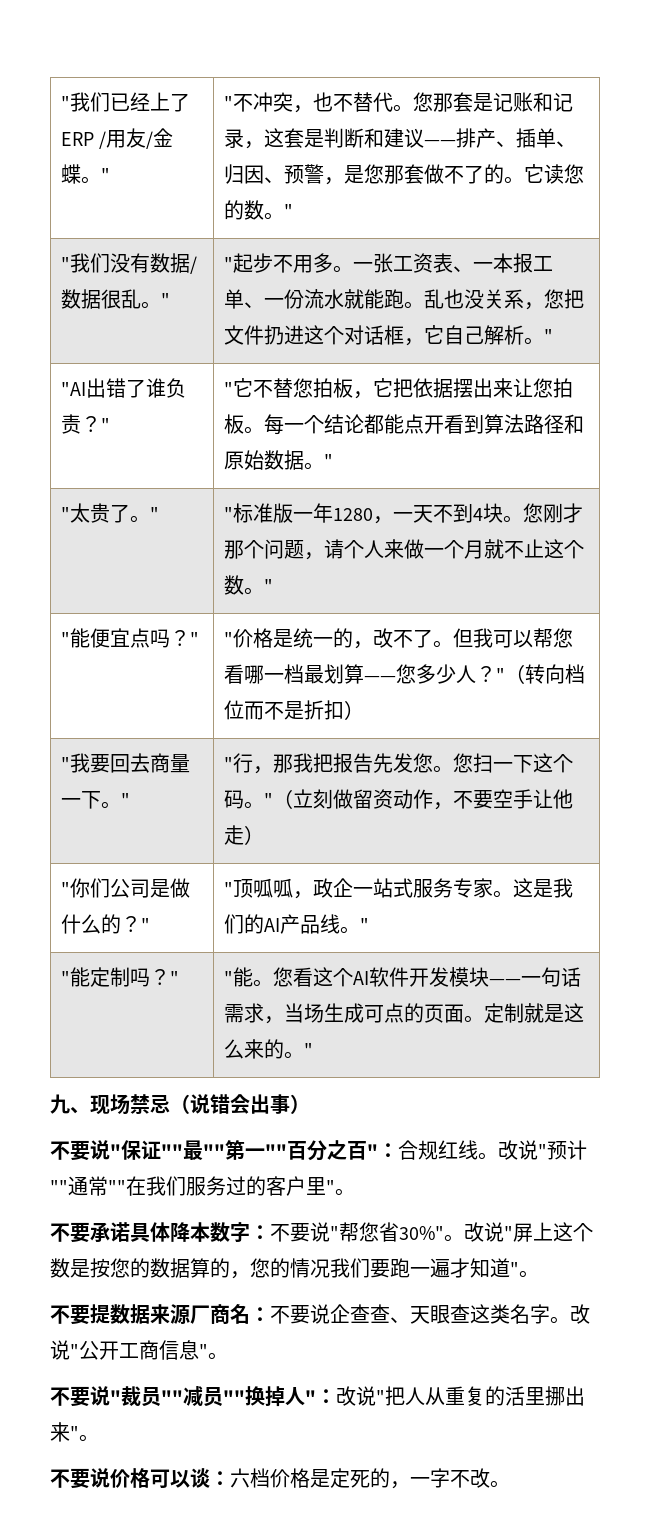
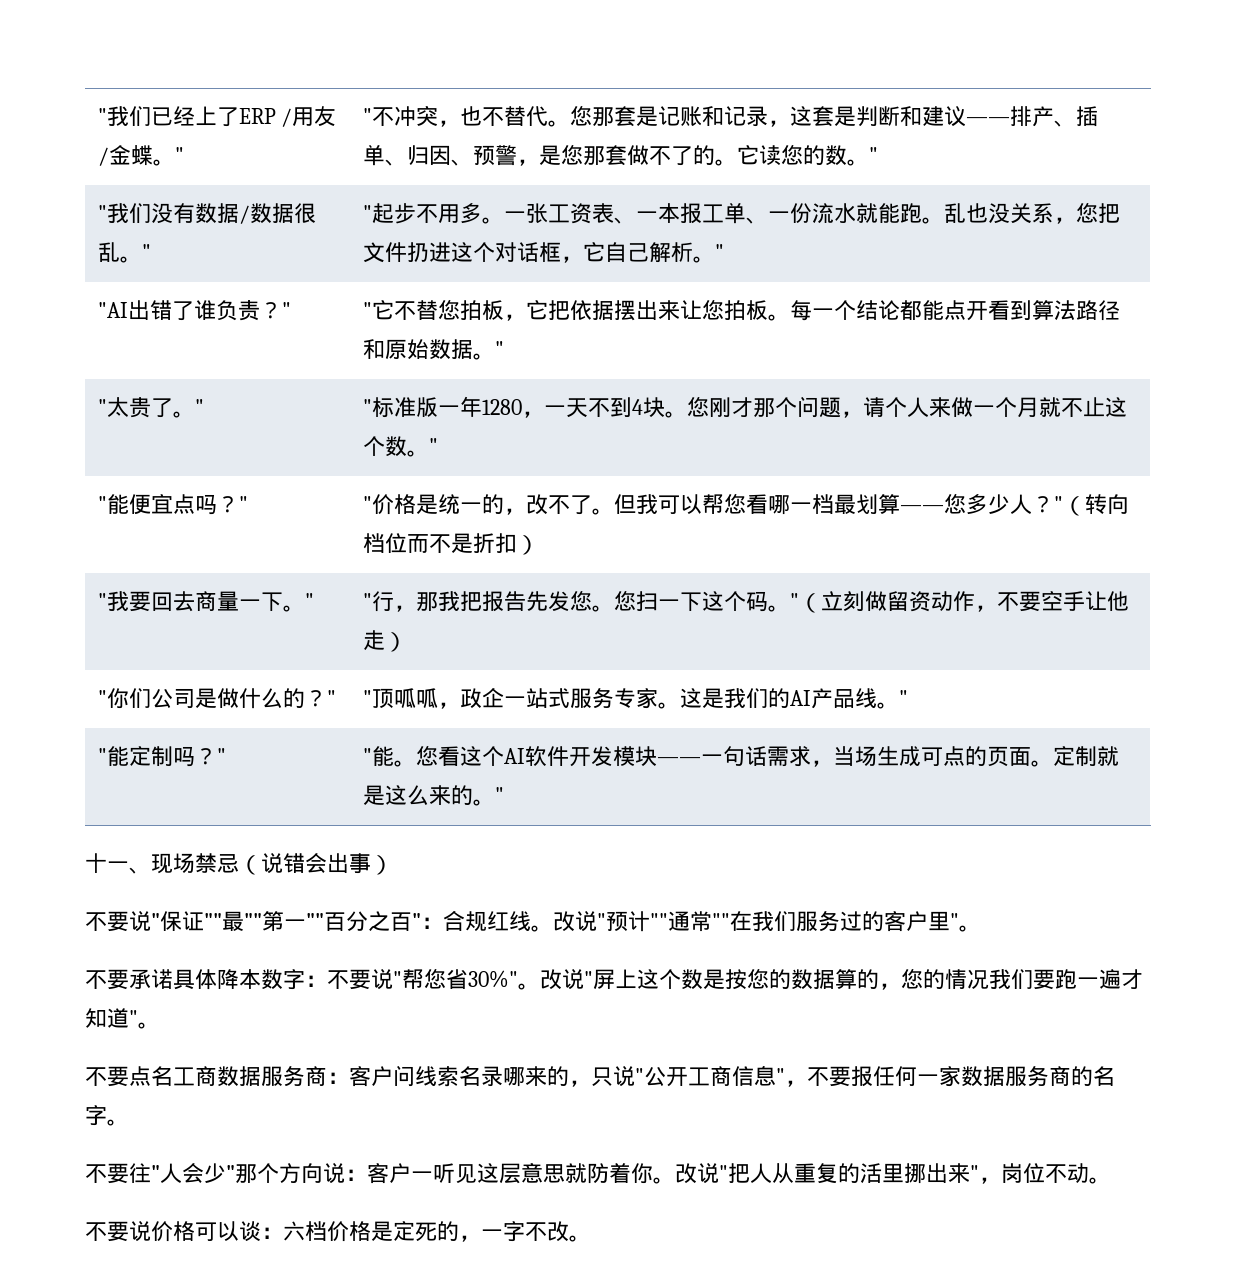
[50,1094,70,1114] 九 -> [85,853,129,873] 十一
[90,1304,590,1325] 提数据来源厂商名：不要说企查查、天眼查这类名字。改 -> [129,1065,613,1087] 点名工商数据服务商：客户问线索名录哪来的，只
[208,1352,228,1360] [50,1386,336,1407] 。 // 不要说"裁员""减员""换掉人"： -> [785,1066,1115,1087] [85,1105,129,1126] [85,1162,675,1184] ，不要报任何一家数据服务商的名字。 // 不要往"人会少"那个方向说：客户一听见这层意思就防着你。
(79, 1433) none -> [979,1163,1089,1184] ，岗位不动

